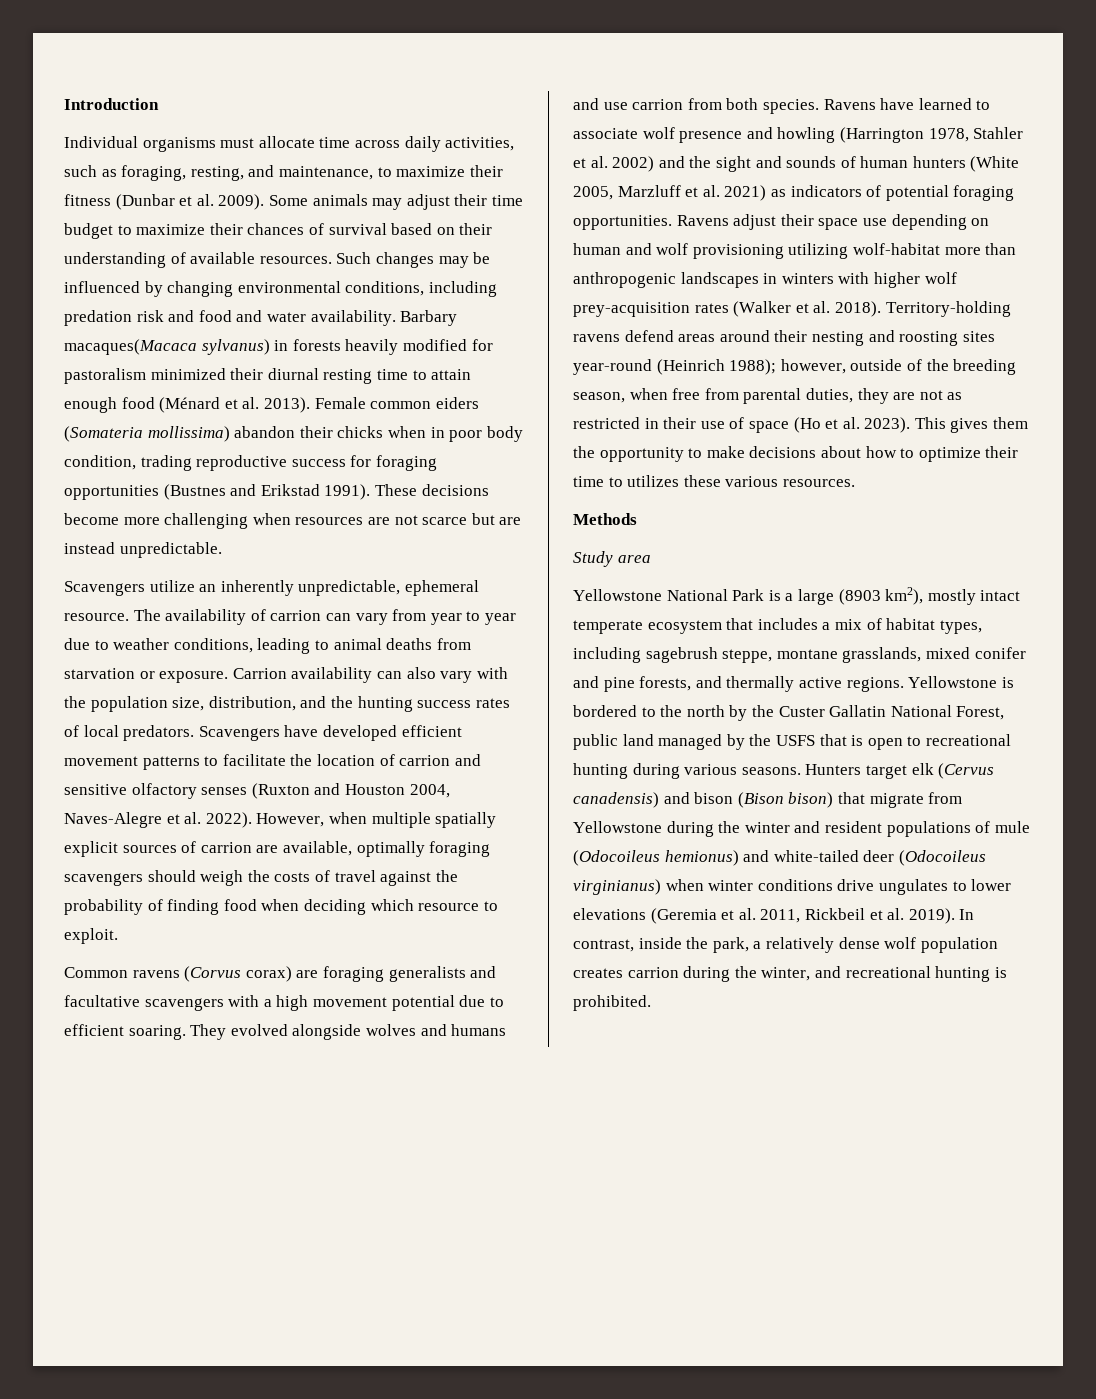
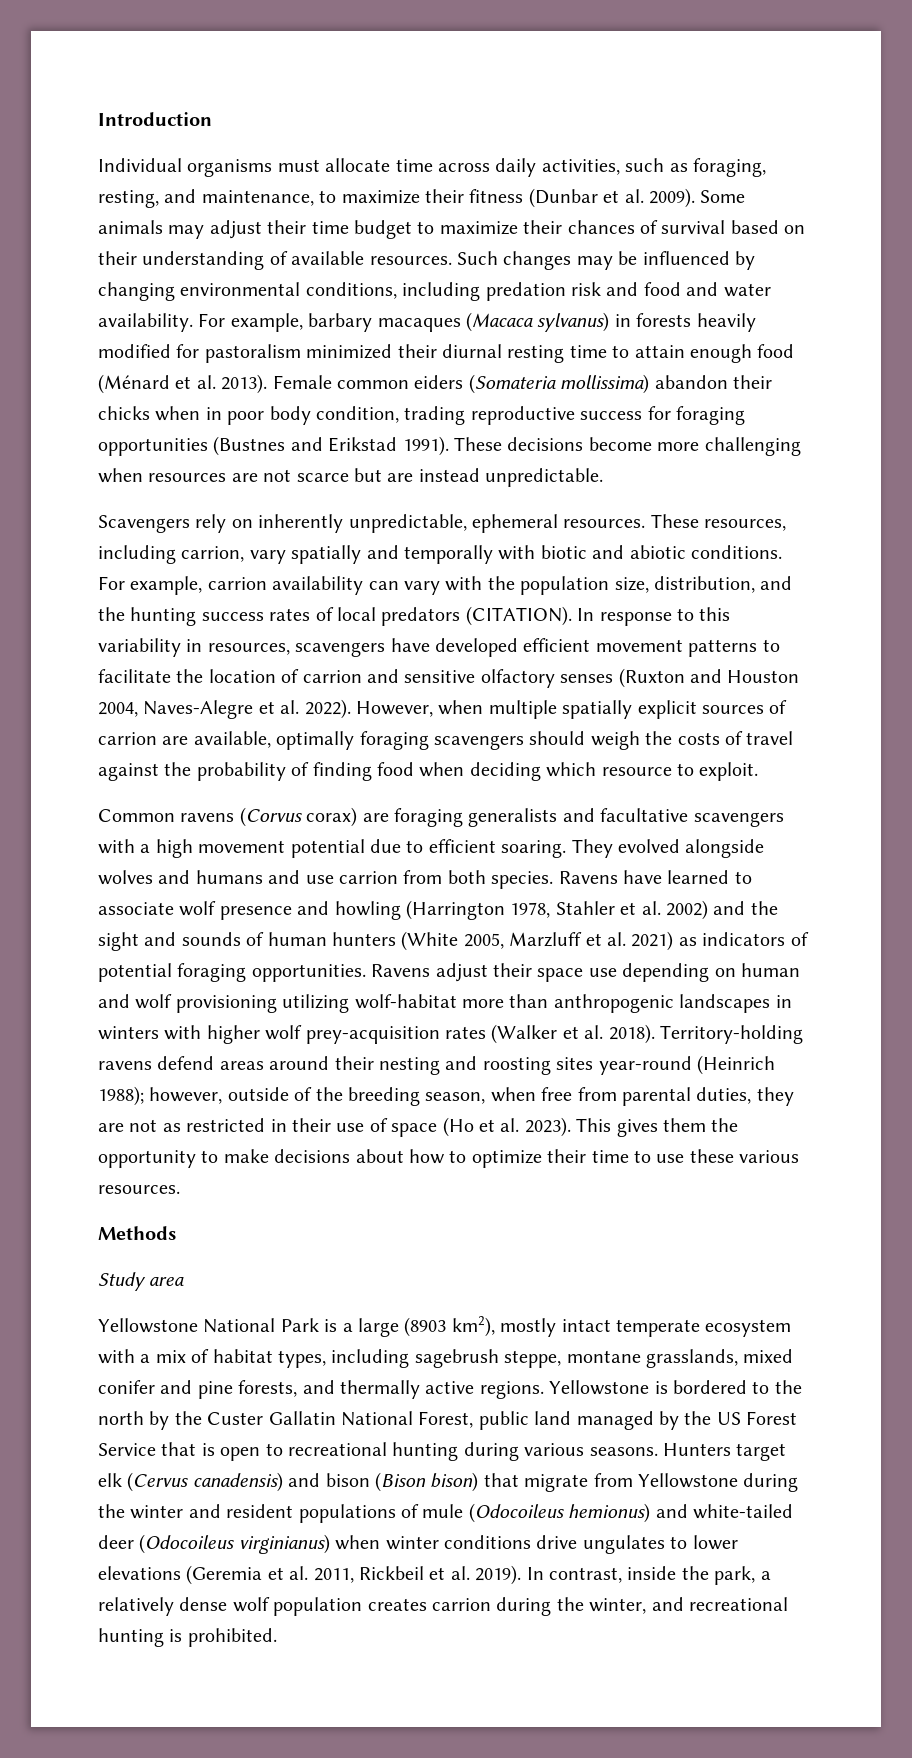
[400,310,458,326] [64,339,197,355] Barbary macaques(Macaca -> [198,312,533,332] For example, barbary macaques (Macaca
[149,580,217,592] utilize an -> [195,514,253,533] rely on
[64,609,516,625] [64,638,471,654] [64,668,287,683] resource. The availability of carrion can vary from year to year due to weather conditions, leading to animal deaths from starvation or exposure. Carrion -> [563,514,787,531] [98,545,782,564] [98,576,267,595] resources. These resources, including carrion, vary spatially and temporally with biotic and abiotic conditions. For example, carrion
[406,667,436,679] also -> (399, 585) none
[123,725,280,741] predators. Scavengers -> [381,606,731,626] [98,638,386,657] predators (CITATION). In response to this variability in resources, scavengers
[627,475,680,487] utilizes -> [656,1154,685,1163] use
[726,618,818,630] that includes -> [98,1349,135,1364] with
[775,735,815,746] USFS -> [716,1411,798,1425] [98,1443,156,1456] US Forest Service

